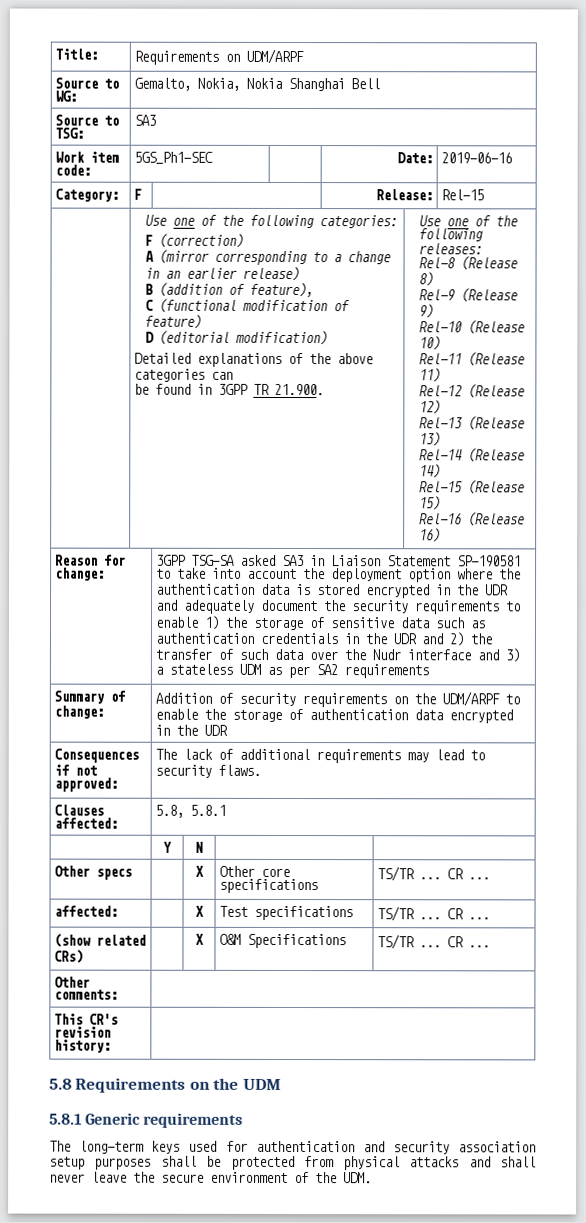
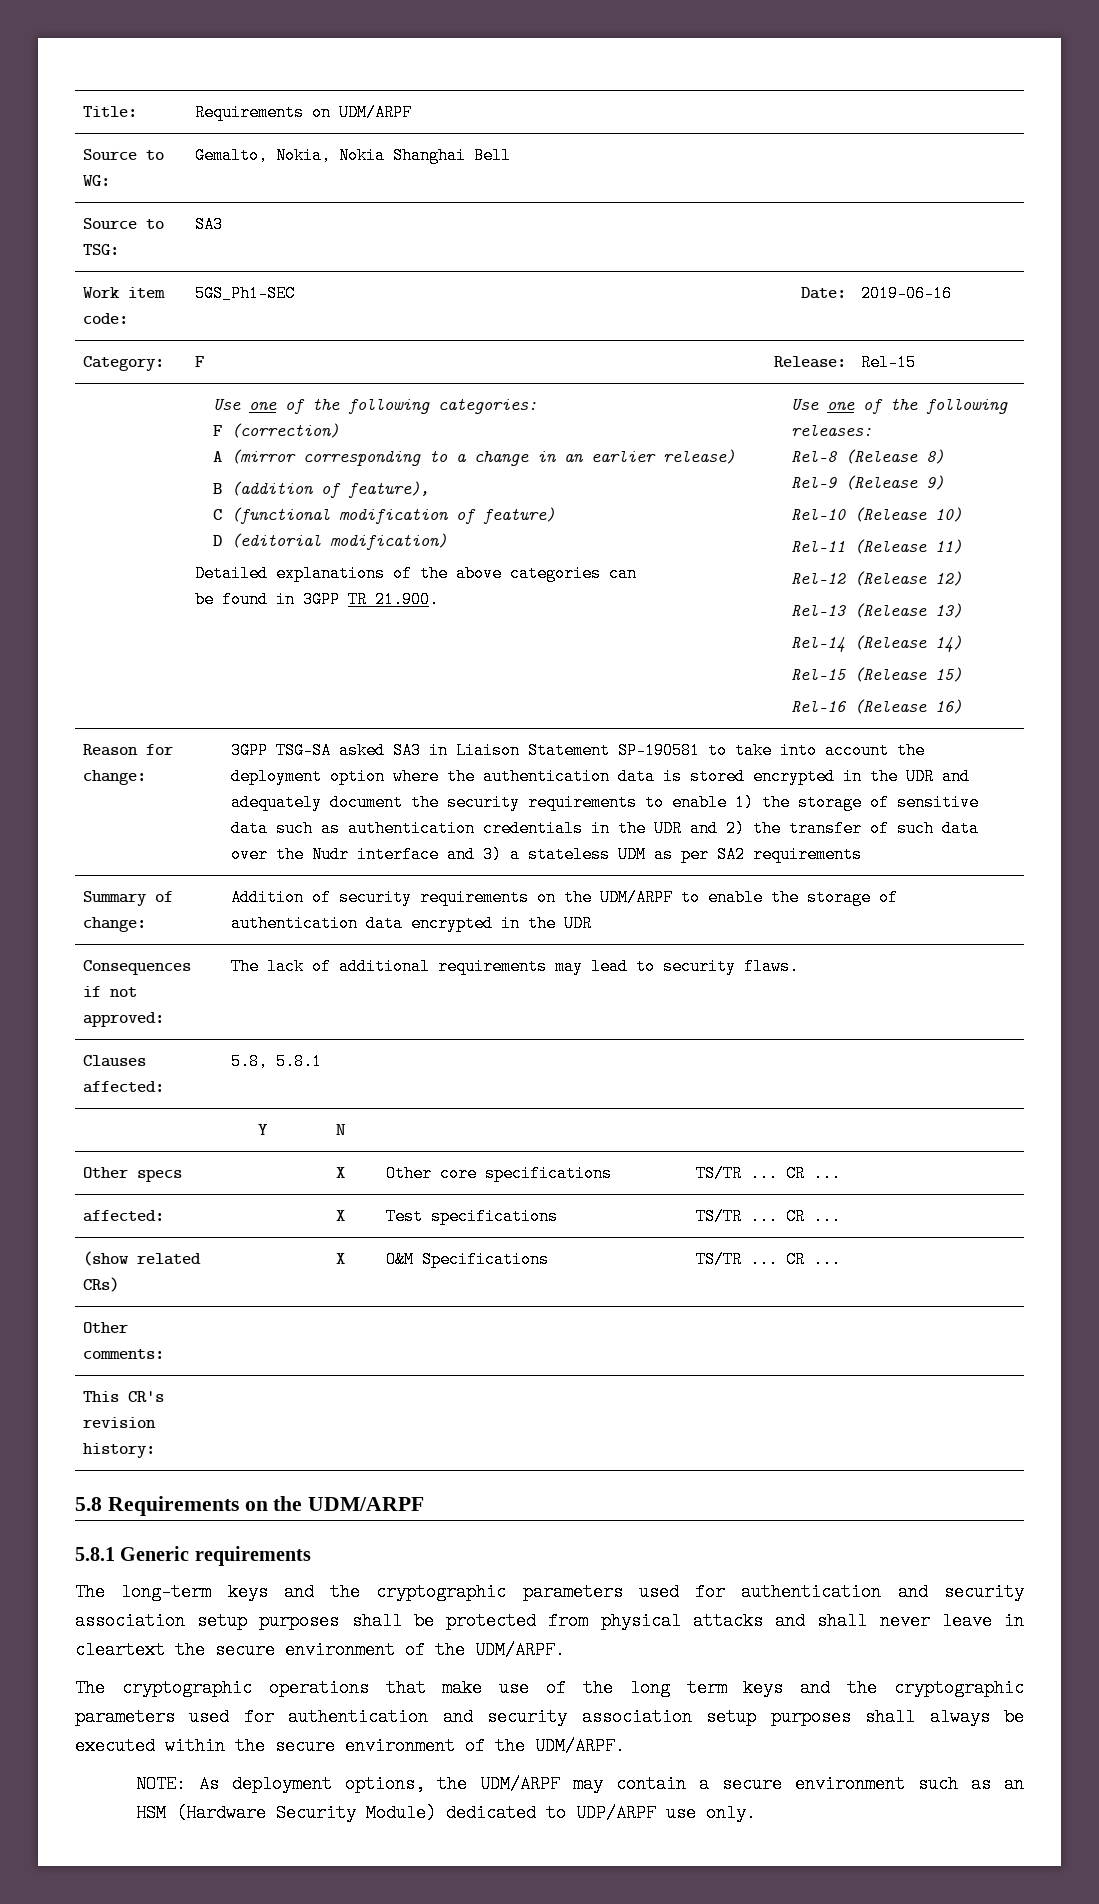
[242,1078,281,1090] UDM -> [308,1497,425,1511] UDM/ARPF
(181, 1147) none -> [283,1583,623,1601] and the cryptographic parameters
[133,1171,372,1184] the secure environment of the UDM. -> [1004,1612,1025,1630] [75,1641,565,1659] [75,1679,1024,1697] [75,1708,1024,1726] [75,1737,625,1755] [135,1775,1024,1793] [135,1804,756,1822] in cleartext the secure environment of the UDM/ARPF. // The cryptographic operations that make use of the long term keys and the cryptographic parameters used for authentication and security association setup purposes shall always be executed within the secure environment of the UDM/ARPF. // NOTE: As deployment options, the UDM/ARPF may contain a secure environment such as an HSM (Hardware Security Module) dedicated to UDP/ARPF use only.

